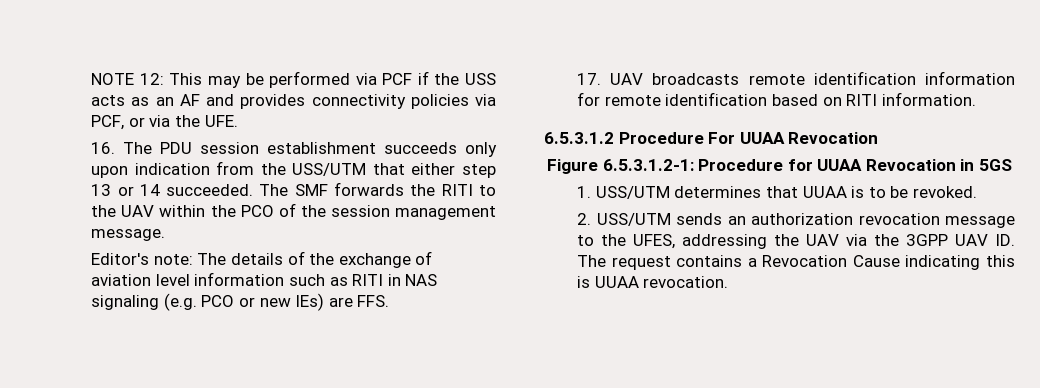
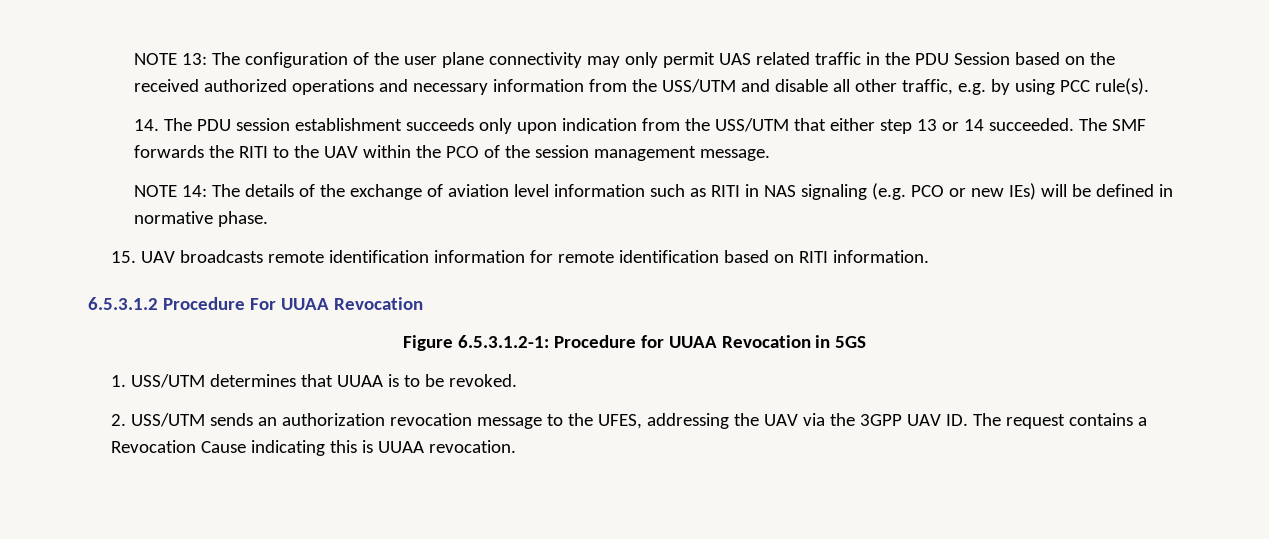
[91,71,496,88] [91,94,496,109] [91,115,238,130] [91,142,116,154] NOTE 12: This may be performed via PCF if the USS acts as an AF and provides connectivity policies via PCF, or via the UFE. // 16. -> [133,52,1115,68] [133,78,1149,95] [133,119,159,131] NOTE 13: The configuration of the user plane connectivity may only permit UAS related traffic in the PDU Session based on the received authorized operations and necessary information from the USS/UTM and disable all other traffic, e.g. by using PCC rule(s). // 14.
[91,253,193,265] Editor's note: -> [133,185,207,197] NOTE 14:
[328,295,390,307] [577,73,602,85] are FFS. // 17. -> [1040,184,1173,197] [133,211,268,227] [110,251,136,263] will be defined in normative phase. // 15.

